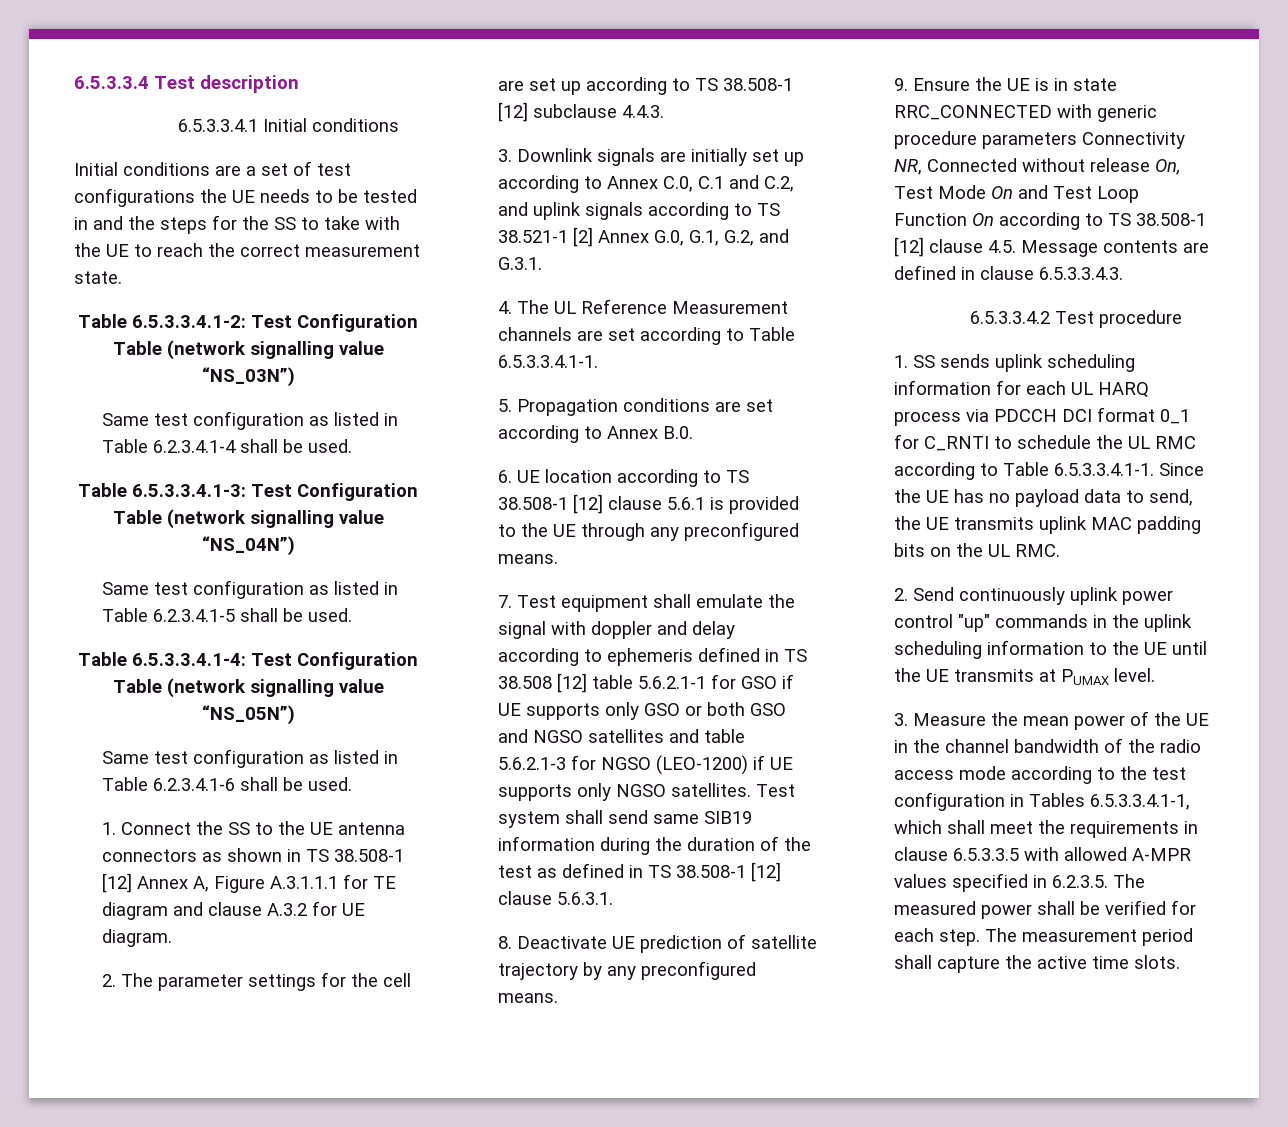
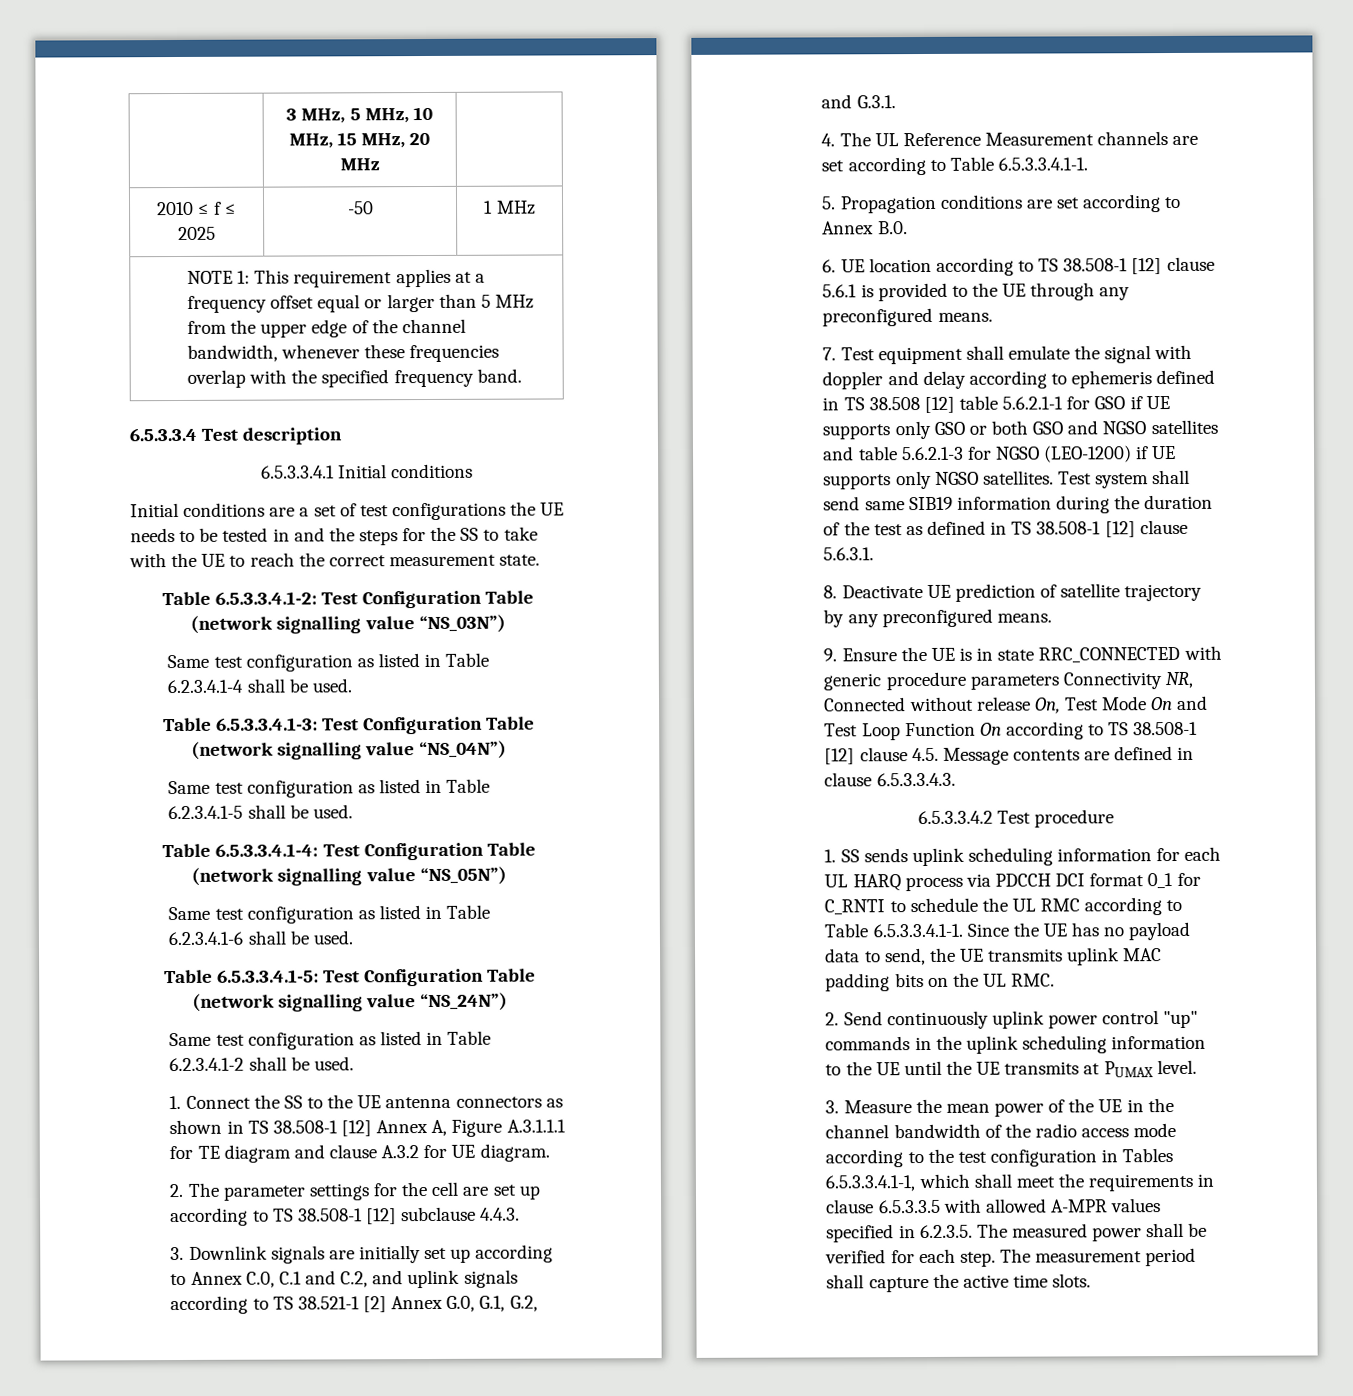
(74, 82) none -> [286,106,433,124] [288,132,431,149] [339,158,380,171] [156,201,238,216] [178,226,216,240] [347,201,374,215] [484,200,536,215] [187,268,485,288] [187,293,534,313] [187,318,466,338] [187,344,500,363] [187,368,522,388] | 3 MHz, 5 MHz, 10 MHz, 15 MHz, 20 MHz | // 2010 ≤ f ≤ 2025 | -50 | 1 MHz // NOTE 1: This requirement applies at a frequency offset equal or larger than 5 MHz from the upper edge of the channel bandwidth, whenever these frequencies overlap with the specified frequency band. //
(353, 784) none -> [163,968,537,987] [191,992,509,1012] [169,1030,492,1050] [169,1056,354,1072] // Table 6.5.3.3.4.1-5: Test Configuration Table (network signalling value “NS_24N”) // Same test configuration as listed in Table 6.2.3.4.1-2 shall be used.

